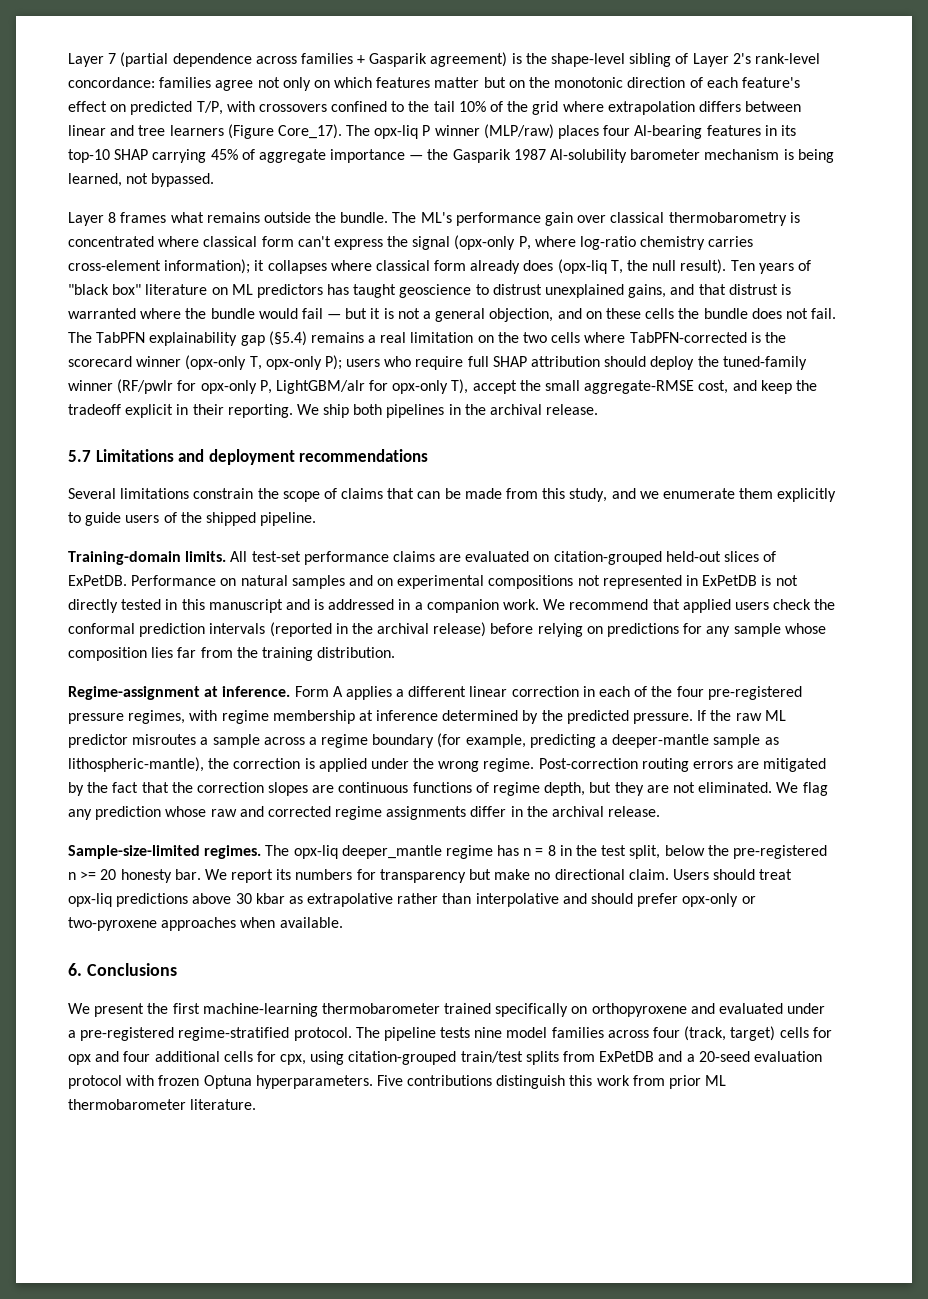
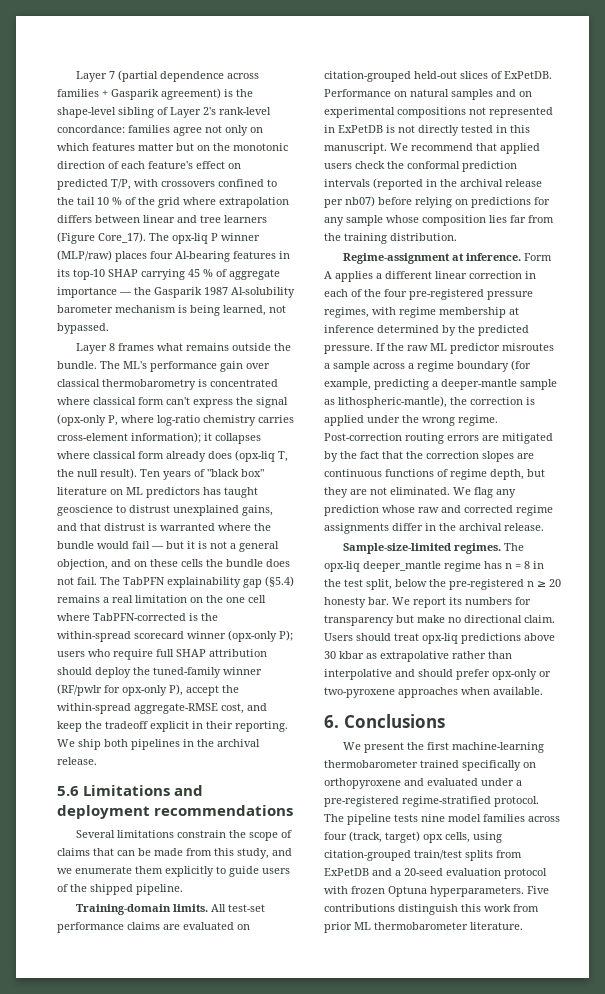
[458,101,486,112] 10% -> [97,197,122,205] 10 %
[210,149,238,160] 45% -> [188,269,213,277] 45 %
[523,332,581,343] two cells -> [226,595,266,603] one cell
(786, 337) none -> [57,631,131,642] within-spread
[249,356,322,370] T, opx-only -> (277, 636) none
[259,379,469,394] P, LightGBM/alr for opx-only T), -> [169,684,183,696] P),
[545,380,581,391] small -> [57,703,131,714] within-spread
[68,450,91,462] 5.7 -> [57,786,79,796] 5.6
[208,599,540,613] manuscript and is addressed in a companion work. -> [324,143,387,154] manuscript.
[433,622,487,637] release) -> [505,179,542,187] [324,196,375,208] release per nb07)
[80,871,97,880] >= -> [537,581,546,587] ≥
[779,1027,832,1038] [68,1051,307,1065] cells for opx and four additional cells for cpx, -> [423,832,470,843] opx cells,

